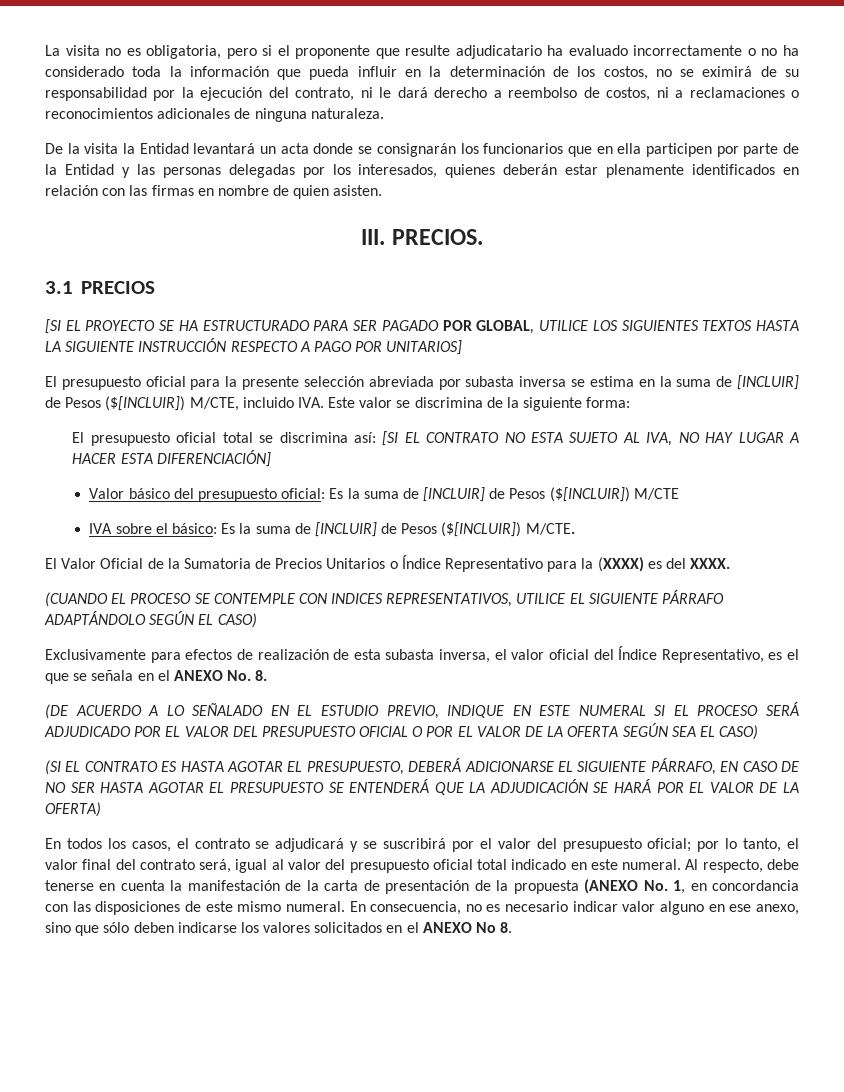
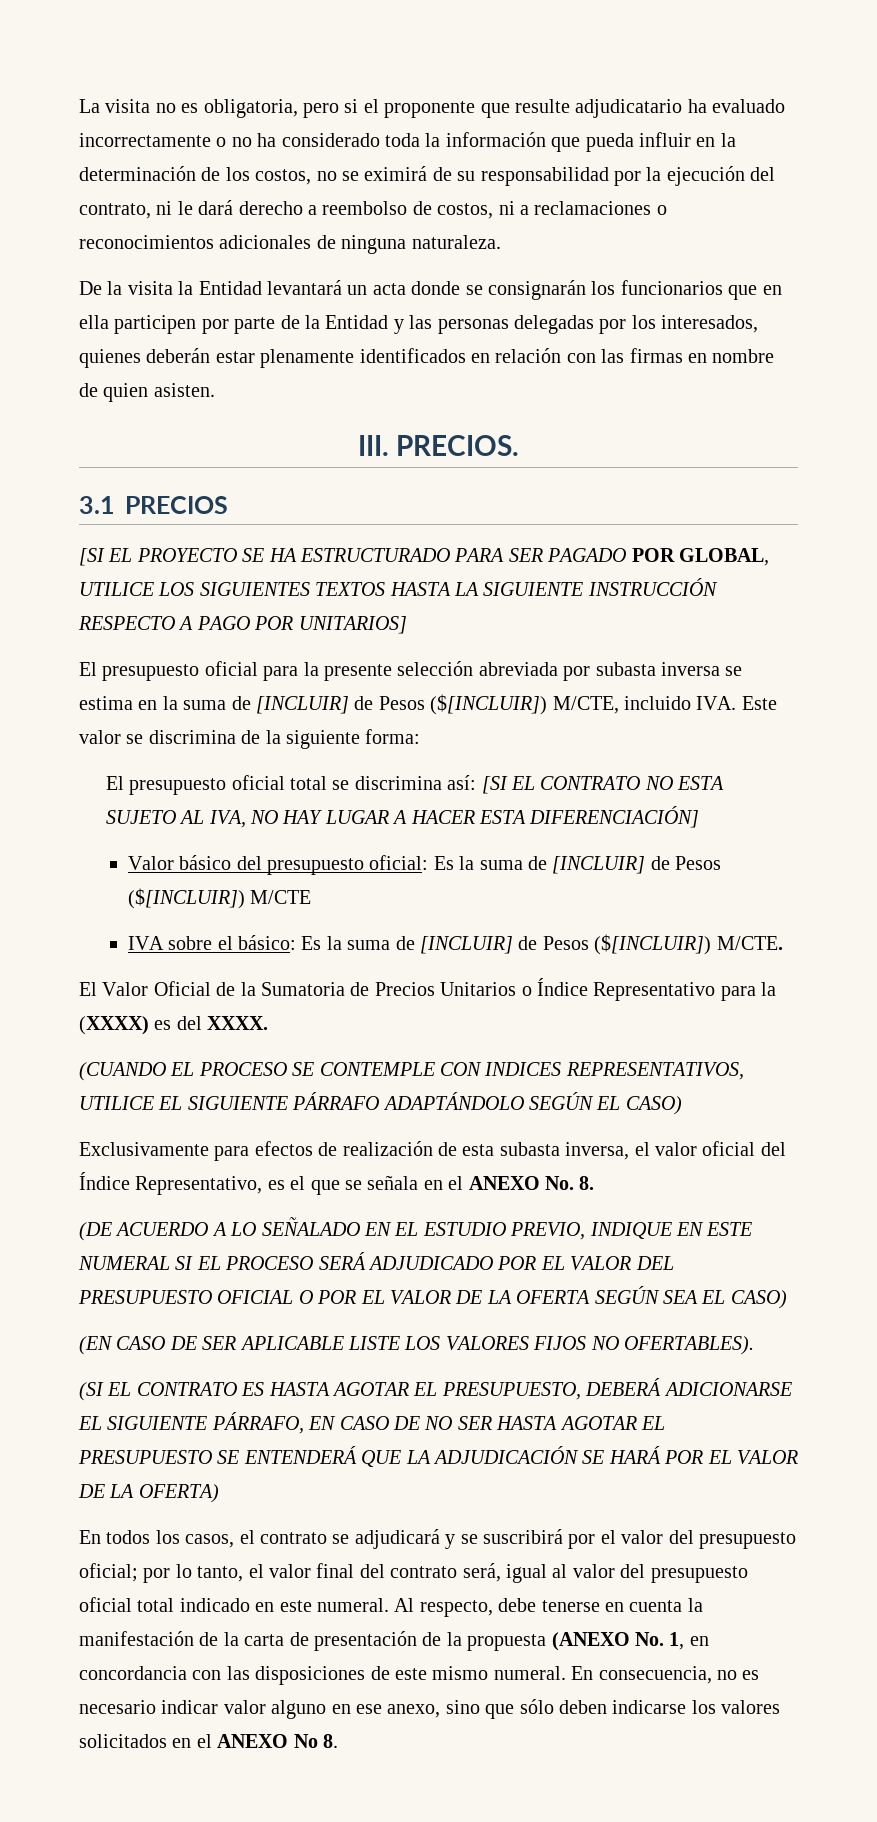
(759, 732) none -> [79,1336,754,1355] // (EN CASO DE SER APLICABLE LISTE LOS VALORES FIJOS NO OFERTABLES).

